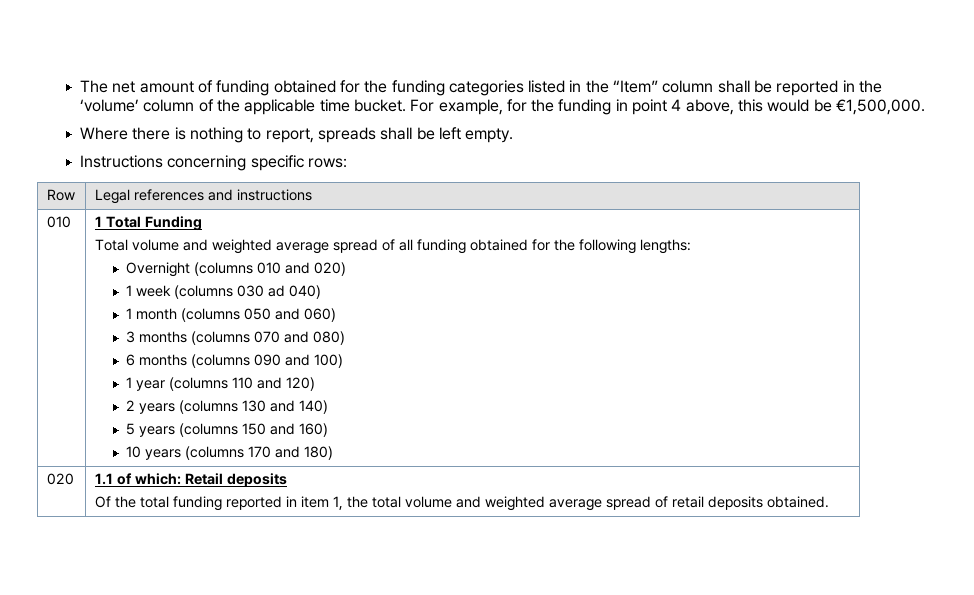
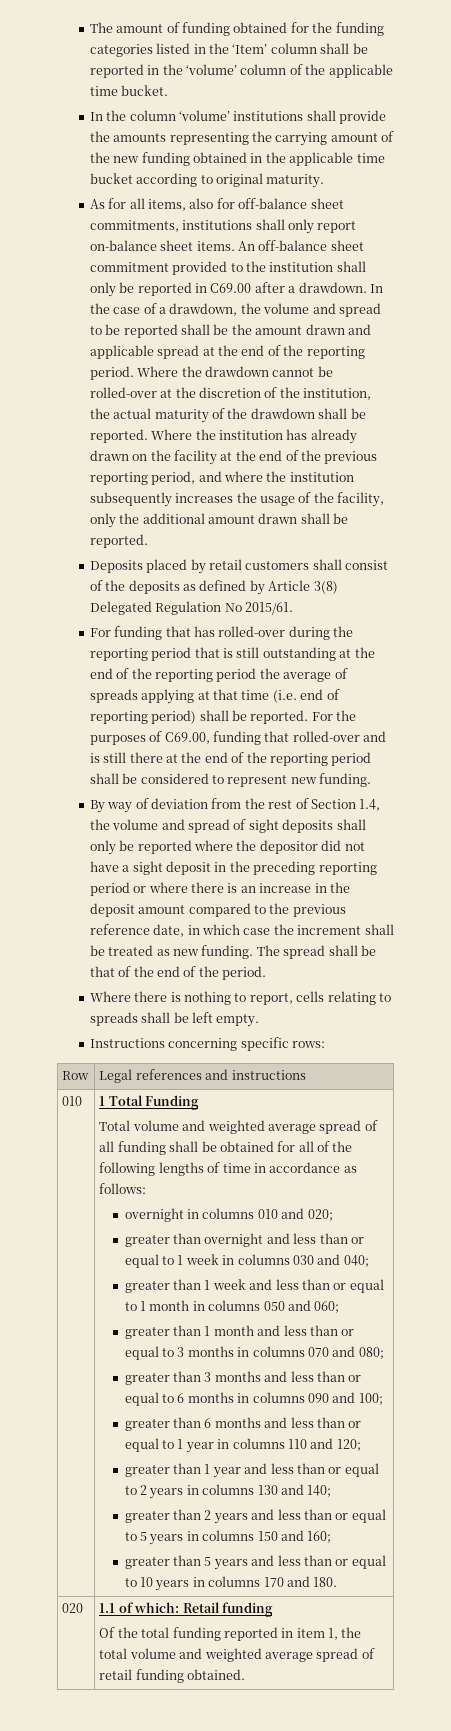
[79,80,136,93] The net -> [89,22,113,33] The
[613,80,659,93] “Item” -> [232,44,268,54] ‘Item’
[410,99,926,115] For example, for the funding in point 4 above, this would be €1,500,000. -> [89,110,387,124] [89,131,395,146] [89,152,385,166] [89,173,325,188] [89,198,344,211] [89,219,357,234] [89,240,364,251] [89,261,366,275] [89,282,383,297] [89,303,381,317] [89,324,371,338] [89,345,365,359] [89,366,333,380] [89,387,372,400] [89,408,366,423] [89,429,357,444] [89,450,378,465] [89,471,354,485] [89,492,385,507] [89,513,349,528] [89,534,148,548] [89,559,389,574] [89,580,338,595] [89,601,294,615] [89,626,354,640] [89,647,375,661] [89,668,348,682] [89,689,340,704] [89,710,357,724] [89,731,387,745] [89,752,372,766] [89,773,372,787] [89,798,381,813] [89,819,366,833] [89,840,365,855] [89,861,377,875] [89,882,350,896] [89,903,346,917] [89,924,394,937] [89,945,376,959] [89,966,267,980] // In the column ‘volume’ institutions shall provide the amounts representing the carrying amount of the new funding obtained in the applicable time bucket according to original maturity. // As for all items, also for off-balance sheet commitments, institutions shall only report on-balance sheet items. An off-balance sheet commitment provided to the institution shall only be reported in C69.00 after a drawdown. In the case of a drawdown, the volume and spread to be reported shall be the amount drawn and applicable spread at the end of the reporting period. Where the drawdown cannot be rolled-over at the discretion of the institution, the actual maturity of the drawdown shall be reported. Where the institution has already drawn on the facility at the end of the previous reporting period, and where the institution subsequently increases the usage of the facility, only the additional amount drawn shall be reported. // Deposits placed by retail customers shall consist of the deposits as defined by Article 3(8) Delegated Regulation No 2015/61. // For funding that has rolled-over during the reporting period that is still outstanding at the end of the reporting period the average of spreads applying at that time (i.e. end of reporting period) shall be reported. For the purposes of C69.00, funding that rolled-over and is still there at the end of the reporting period shall be considered to represent new funding. // By way of deviation from the rest of Section 1.4, the volume and spread of sight deposits shall only be reported where the depositor did not have a sight deposit in the preceding reporting period or where there is an increase in the deposit amount compared to the previous reference date, in which case the increment shall be treated as new funding. The spread shall be that of the end of the period.
(314, 135) none -> [296,991,391,1005] cells relating to
[469,239,691,254] [125,262,346,277] [125,285,321,299] [125,308,336,322] [125,331,345,345] [125,354,343,368] [125,377,315,391] [125,400,328,414] [125,423,328,437] [125,446,244,460] obtained for the following lengths: // Overnight (columns 010 and 020) // 1 week (columns 030 ad 040) // 1 month (columns 050 and 060) // 3 months (columns 070 and 080) // 6 months (columns 090 and 100) // 1 year (columns 110 and 120) // 2 years (columns 130 and 140) // 5 years (columns 150 and 160) // 10 years (columns -> [169,1141,353,1152] [99,1162,357,1176] [99,1183,147,1194] [124,1208,333,1222] [124,1233,364,1247] [124,1254,369,1268] [124,1279,384,1293] [124,1300,340,1313] [124,1325,355,1339] [124,1346,384,1360] [124,1371,362,1385] [124,1392,383,1406] [124,1417,362,1431] [124,1438,361,1453] [124,1463,379,1478] [124,1484,332,1499] [124,1509,386,1524] [124,1530,332,1545] [124,1555,386,1570] [124,1576,261,1591] shall be obtained for all of the following lengths of time in accordance as follows: // overnight in columns 010 and 020; // greater than overnight and less than or equal to 1 week in columns 030 and 040; // greater than 1 week and less than or equal to 1 month in columns 050 and 060; // greater than 1 month and less than or equal to 3 months in columns 070 and 080; // greater than 3 months and less than or equal to 6 months in columns 090 and 100; // greater than 6 months and less than or equal to 1 year in columns 110 and 120; // greater than 1 year and less than or equal to 2 years in columns 130 and 140; // greater than 2 years and less than or equal to 5 years in columns 150 and 160; // greater than 5 years and less than or equal to 10 years in columns
[303,446,333,460] 180) -> [313,1577,338,1587] 180.
[226,473,287,487] deposits -> [221,1602,273,1617] funding
[707,496,763,510] deposits -> [135,1669,184,1683] funding

